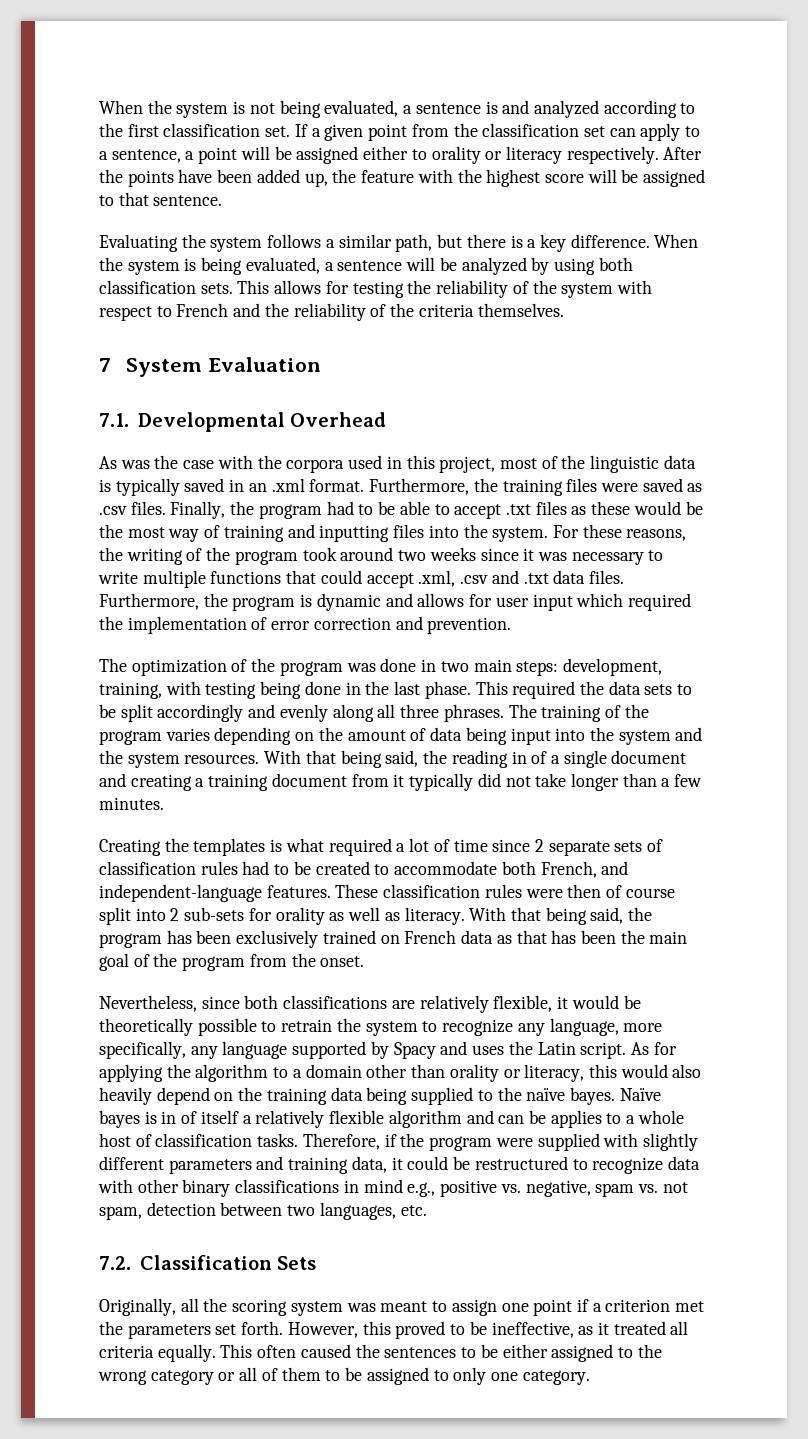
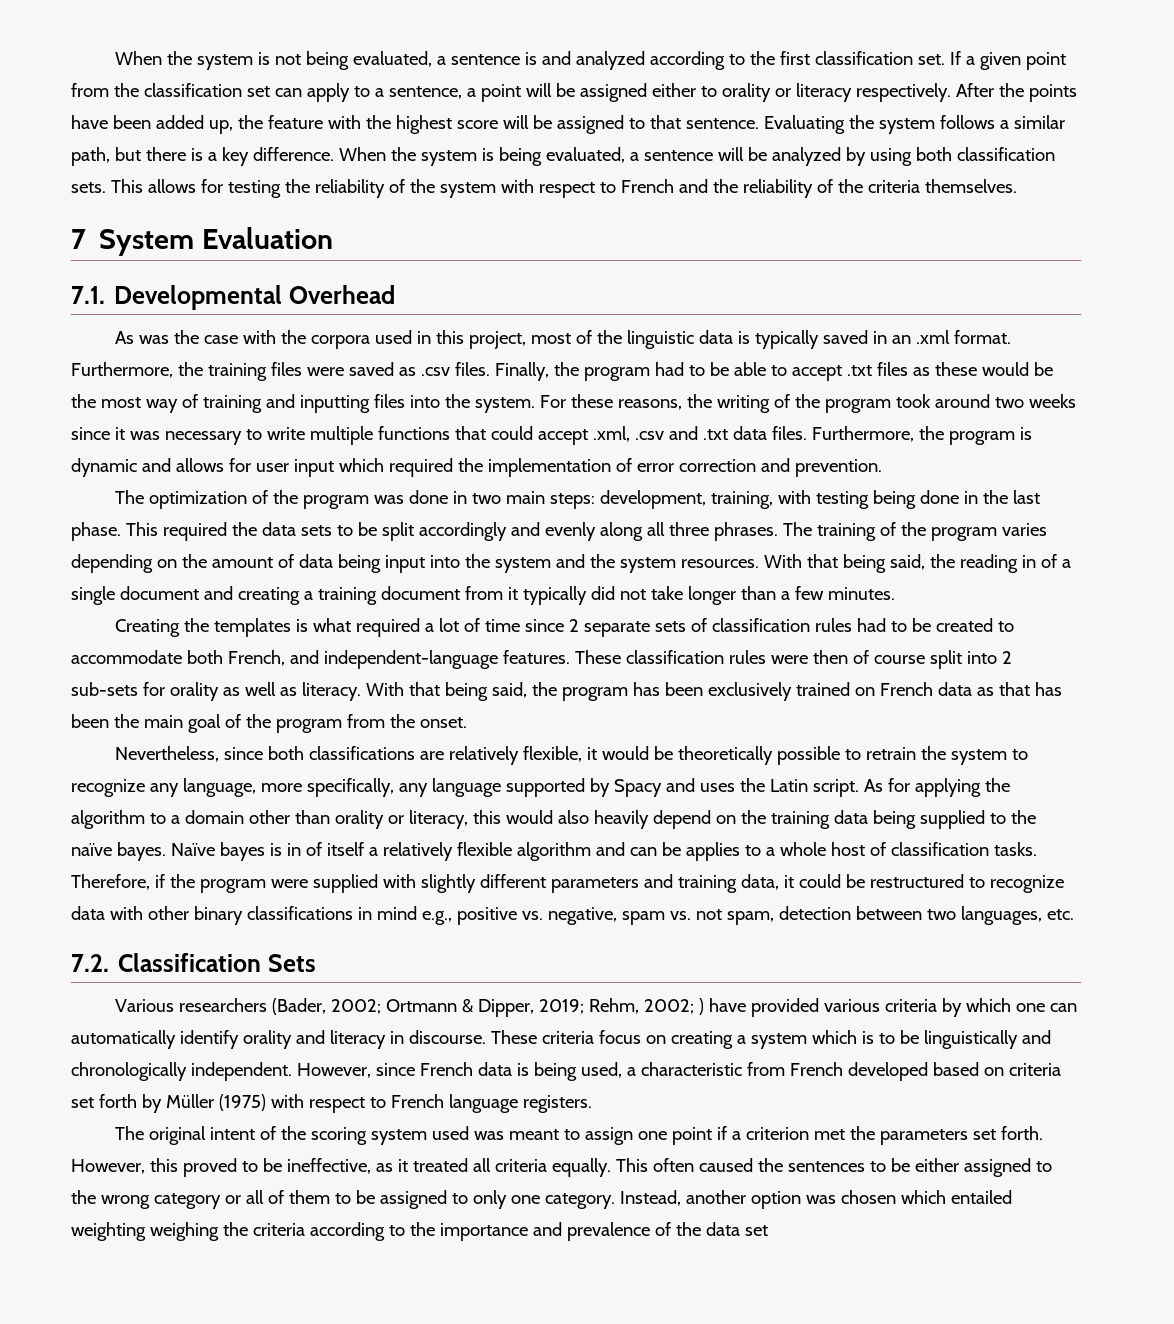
(223, 200) // -> (759, 123) none
[99,1298,199,1316] Originally, all -> [115,998,1077,1017] [71,1030,1051,1049] [71,1062,1061,1081] [71,1094,592,1113] [115,1126,277,1145] Various researchers (Bader, 2002; Ortmann & Dipper, 2019; Rehm, 2002; ) have provided various criteria by which one can automatically identify orality and literacy in discourse. These criteria focus on creating a system which is to be linguistically and chronologically independent. However, since French data is being used, a characteristic from French developed based on criteria set forth by Müller (1975) with respect to French language registers. // The original intent of
(343, 1308) none -> [431,1126,469,1140] used
(590, 1377) none -> [619,1190,1012,1209] [71,1222,768,1241] Instead, another option was chosen which entailed weighting weighing the criteria according to the importance and prevalence of the data set

